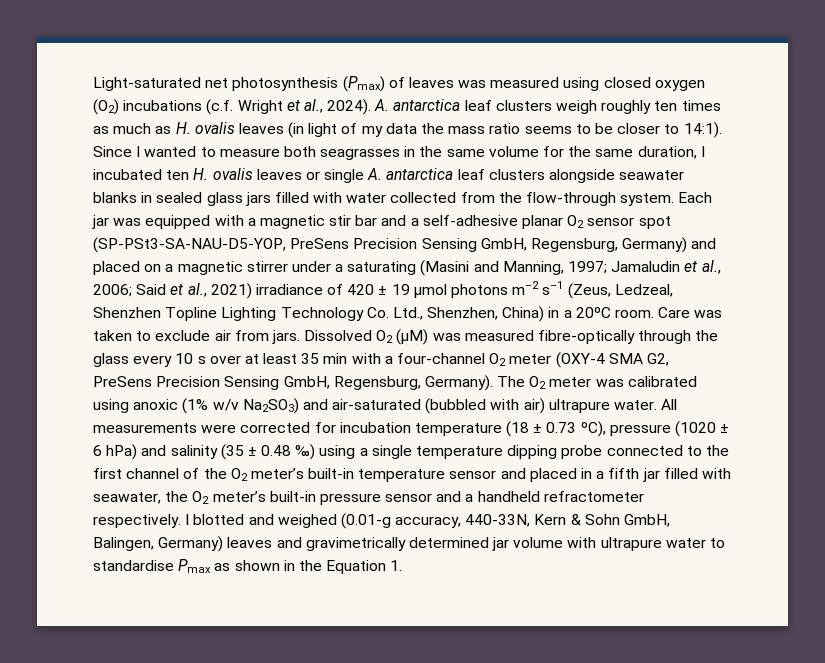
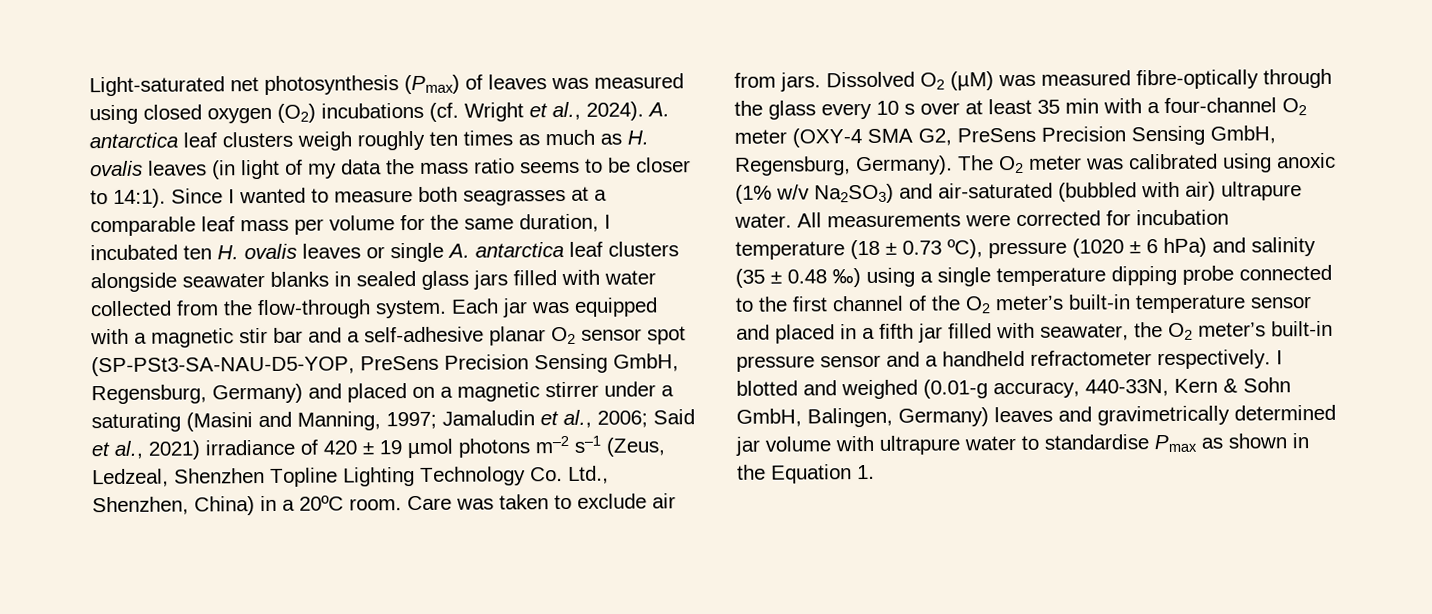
[206,99,234,115] (c.f. -> [429,102,459,122] (cf.
[404,146,485,157] in the same -> [571,186,607,201] [90,216,324,237] at a comparable leaf mass per

